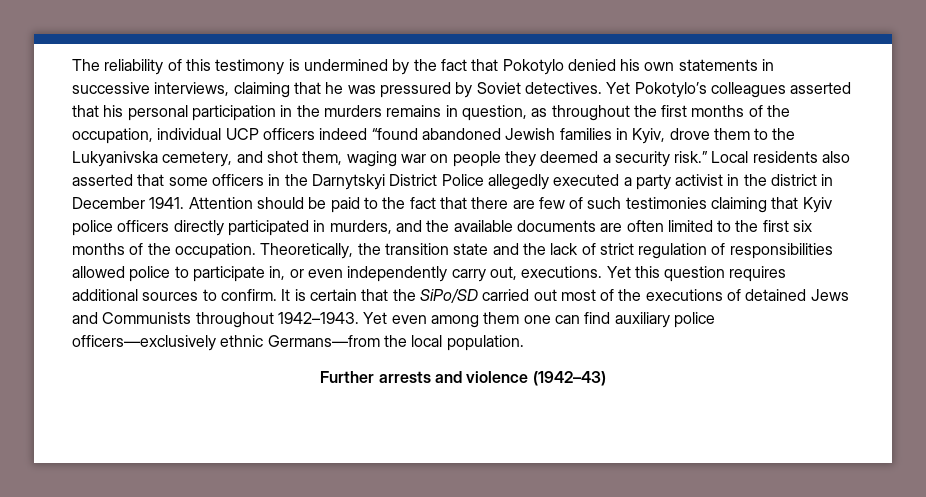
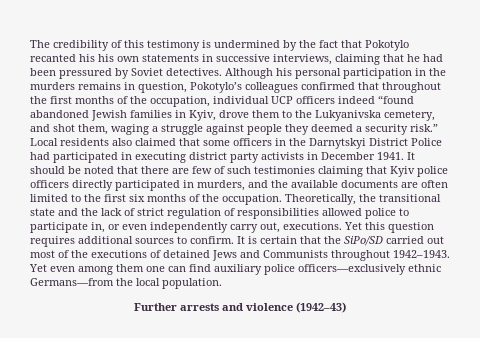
[104,59,164,75] reliability -> [53,40,109,51] credibility
[567,59,616,71] denied -> [30,54,95,62] recanted his
[347,85,376,94] was -> [423,54,443,62] [30,68,56,76] had been
[606,82,852,98] [72,105,99,117] Yet Pokotylo’s colleagues asserted that -> [225,68,273,79] Although
[531,108,548,117] as -> [190,82,379,93] Pokotylo’s colleagues confirmed that
[400,154,449,163] war on -> [152,124,244,135] a struggle against
[72,174,133,186] asserted -> [135,138,176,146] claimed
[487,174,818,190] allegedly executed a party activist in the district -> [30,152,304,163] had participated in executing district party activists
[188,197,253,209] Attention -> [407,152,415,160] It
[330,197,436,213] paid to the fact -> [84,166,114,174] noted
[384,243,449,255] transition -> [379,194,441,202] transitional

